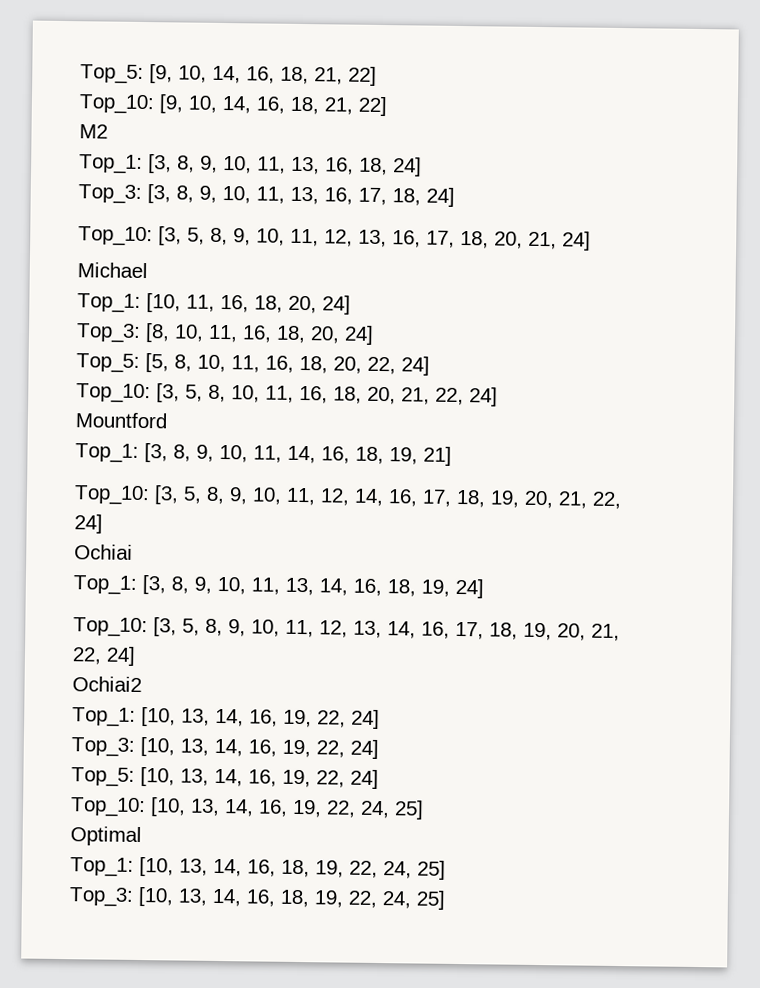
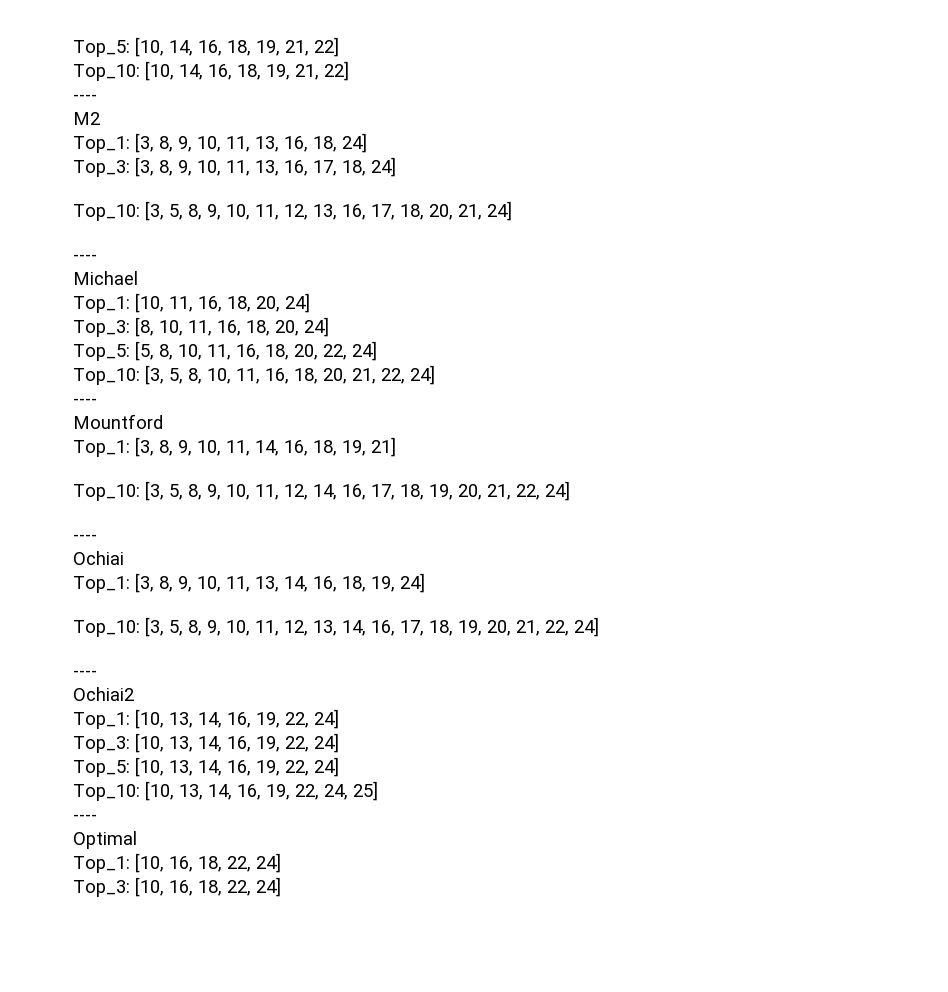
[80,64,309,85] Top_5: [9, 10, 14, 16, 18, -> [73,37,280,57] Top_5: [10, 14, 16, 18, 19,
[159,94,387,117] [9, 10, 14, 16, 18, 21, 22] -> [145,61,349,81] [73,94,97,101] [10, 14, 16, 18, 19, 21, 22] // ----
(591, 241) none -> [73,254,97,261] // ----
(498, 397) none -> [73,398,97,405] // ----
(103, 524) none -> [73,534,97,541] // ----
(136, 656) none -> [73,670,97,677] // ----
(424, 810) none -> [73,814,97,821] // ----
[179,858,446,880] [69,887,446,910] 13, 14, 16, 18, 19, 22, 24, 25] // Top_3: [10, 13, 14, 16, 18, 19, 22, 24, 25] -> [169,853,281,873] [73,877,281,897] 16, 18, 22, 24] // Top_3: [10, 16, 18, 22, 24]

